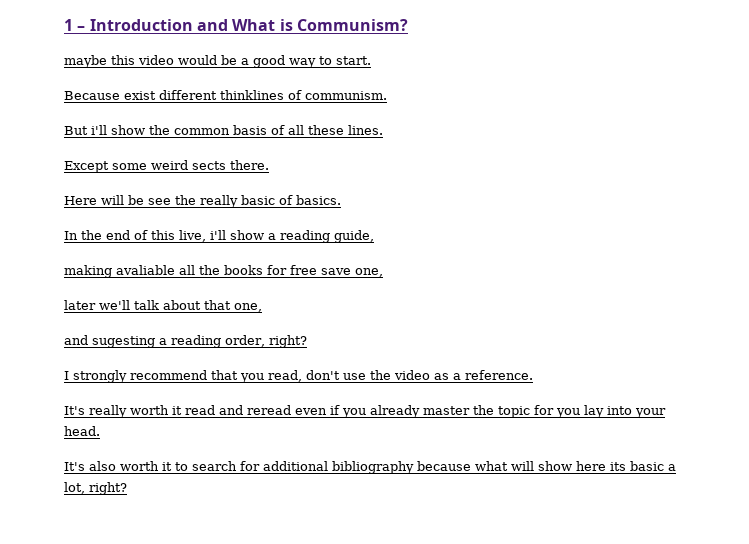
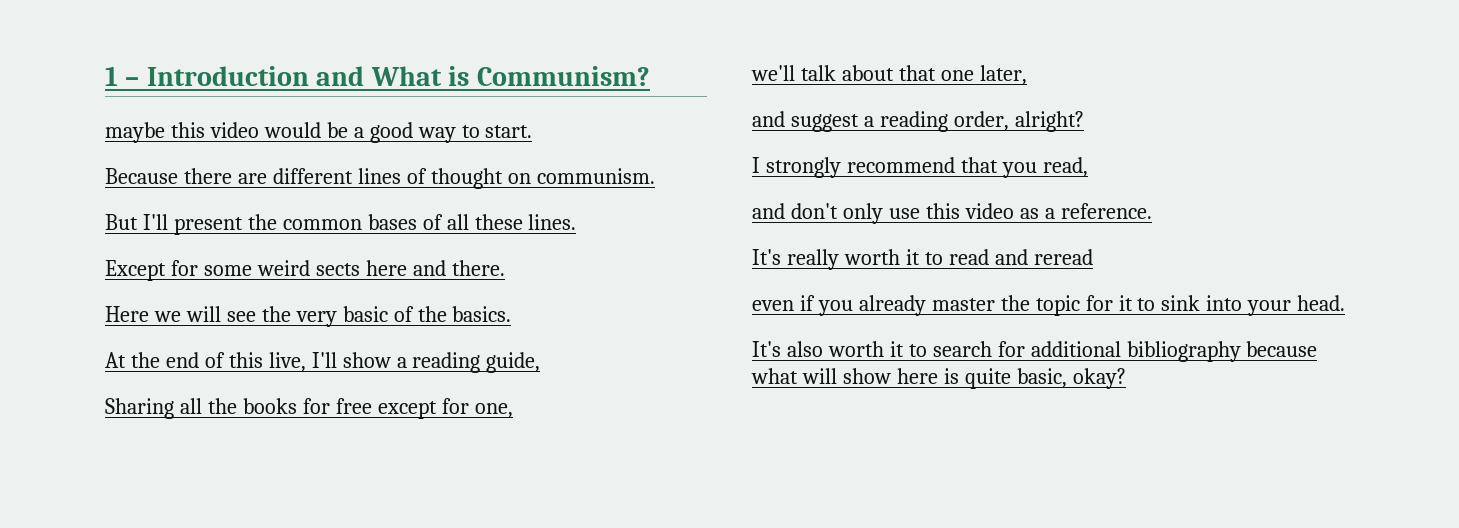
[124,90,302,100] exist different thinklines of -> [183,168,531,189] there are different lines of thought on
[91,125,145,135] i'll show -> [142,214,243,235] I'll present
[233,125,267,135] basis -> [367,214,417,230] bases
(109, 167) none -> [170,260,198,276] for
(226, 165) none -> [365,260,446,276] here and
[101,195,144,205] will be -> [153,306,221,322] we will
[200,195,238,208] really -> [295,311,337,327] very
(293, 200) none -> [417,306,447,322] the
[64,231,78,240] In -> [105,352,126,368] At
[210,230,226,240] i'll -> [311,352,337,368] I'll
[64,265,175,278] making avaliable -> [105,398,174,419] Sharing
[321,268,383,277] [64,300,96,310] save one, // later -> [377,398,513,419] except for one, //
[234,303,262,312] [64,335,155,348] one, // and sugesting -> [940,65,1027,85] [752,111,859,132] one later, // and suggest
[268,335,307,348] right? -> [1014,111,1084,132] alright?
[306,370,391,380] don't use the -> [752,203,960,224] // and don't only use this
(182, 410) none -> [924,252,943,265] to
(291, 410) none -> (1093, 257) //
[556,405,604,418] you lay -> [1118,295,1201,311] it to sink
[610,461,676,471] [64,482,127,495] its basic a lot, right? -> [943,368,1126,389] is quite basic, okay?

